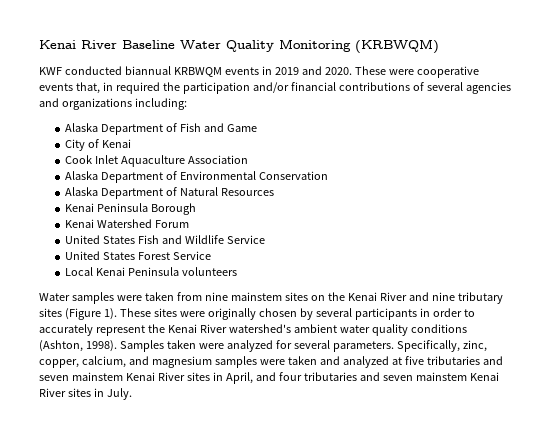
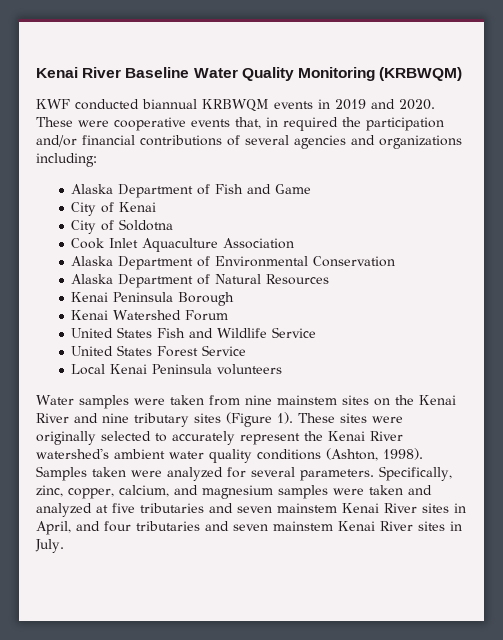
(131, 143) none -> [71,219,174,234] // City of Soldotna
[258,308,462,320] chosen by several participants in order -> [101,431,151,441] selected

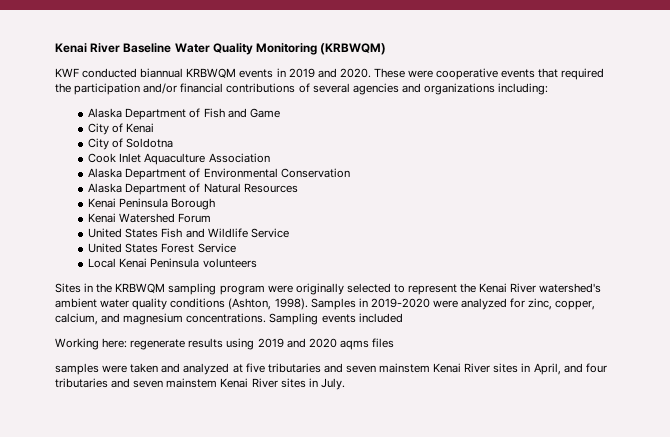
[235,117,278,129] that, in -> [538,68,559,78] that
[36,395,456,409] [36,412,367,427] Water samples were taken from nine mainstem sites on the Kenai River and nine tributary sites (Figure 1). These sites -> [55,283,265,295] Sites in the KRBWQM sampling program
[172,431,235,445] accurately -> (405, 288) none
[92,467,126,477] taken -> [358,298,430,308] in 2019-2020
[251,466,452,481] several parameters. Specifically, -> (526, 303) none
(273, 492) none -> [186,313,403,325] [55,338,394,350] concentrations. Sampling events included // Working here: regenerate results using 2019 and 2020 aqms files //

